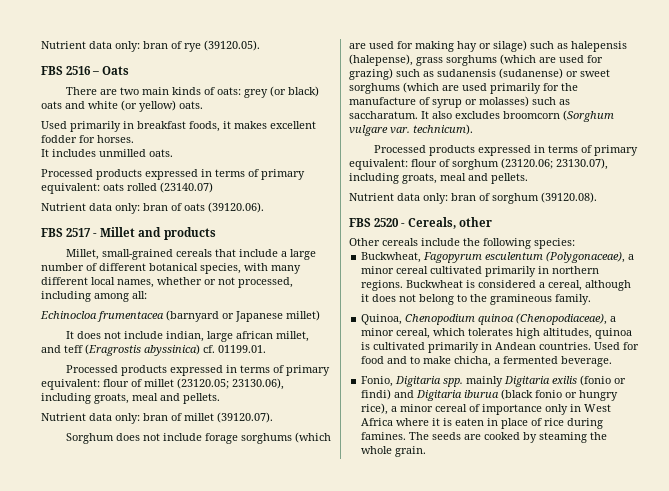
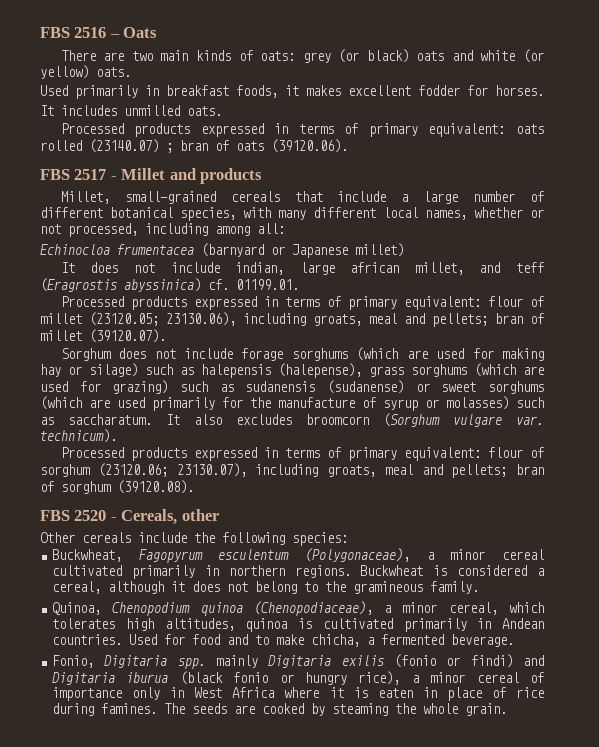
[41,40,260,52] Nutrient data only: bran of rye (39120.05). // -> (40, 32) none
[41,203,140,214] // Nutrient data only: -> [166,143,173,153] ;
[183,393,220,404] [41,413,140,424] pellets. // Nutrient data only: -> [432,313,488,327] pellets;
[491,173,528,184] [349,193,448,204] pellets. // Nutrient data only: -> [451,464,508,478] pellets;

